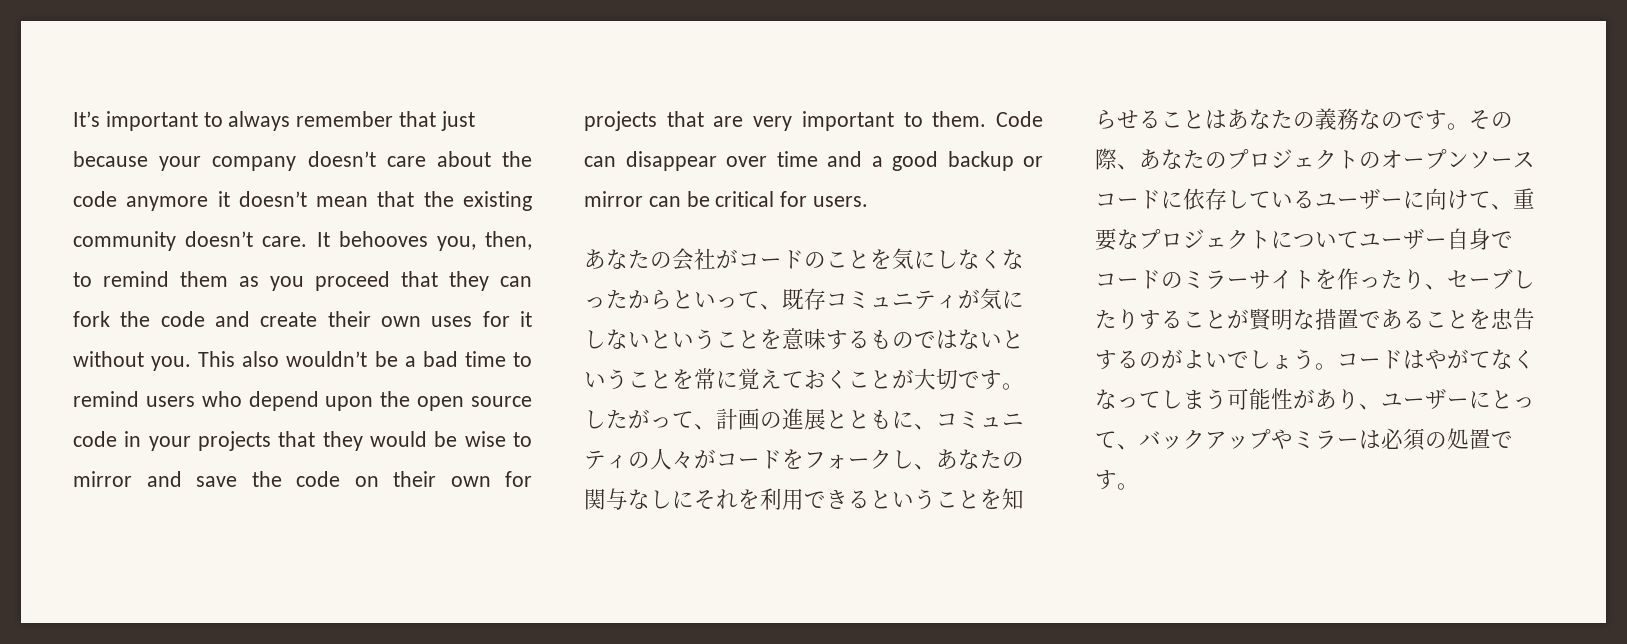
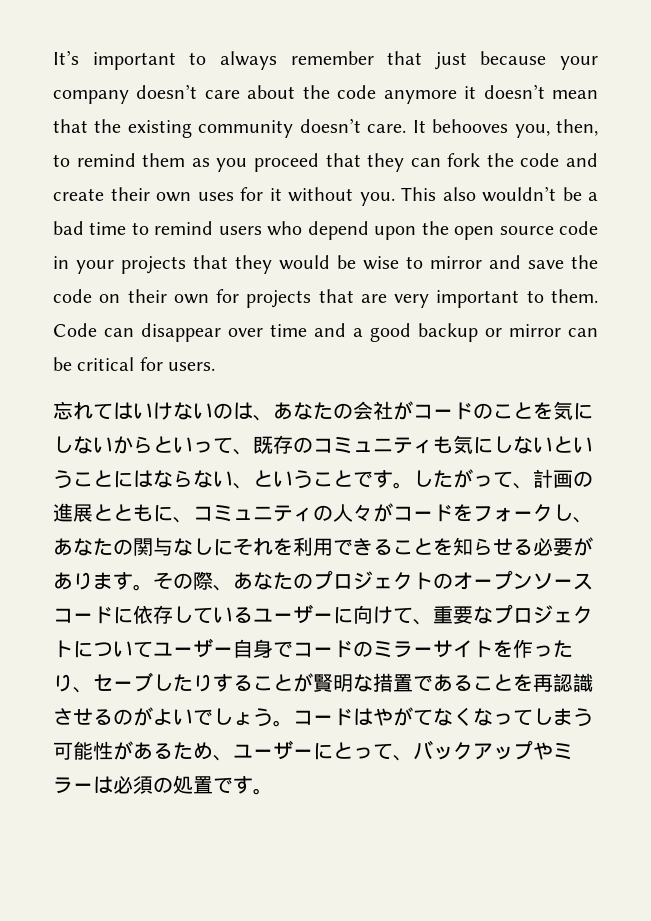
(869, 201) none -> [53,401,273,421] 忘れてはいけないのは、
[980,249,1024,269] [584,289,628,309] くなった -> [93,437,113,453] い
[826,289,980,309] コミュニティが -> [293,436,453,454] のコミュニティも
[760,328,1024,350] [584,368,958,390] を意味するものではないということを常に覚えておくことが大切 -> [113,470,353,489] にはならない、ということ
[870,489,936,510] という -> (393, 547) none
[1161,108,1425,130] ことはあなたの義務なので -> [533,537,593,556] [53,572,113,590] 必要がありま
[1491,308,1535,330] [1095,350,1117,370] 忠告す -> [533,673,593,692] [53,708,93,725] 再認識させ
[1337,389,1359,410] り -> [153,742,213,760] るため

